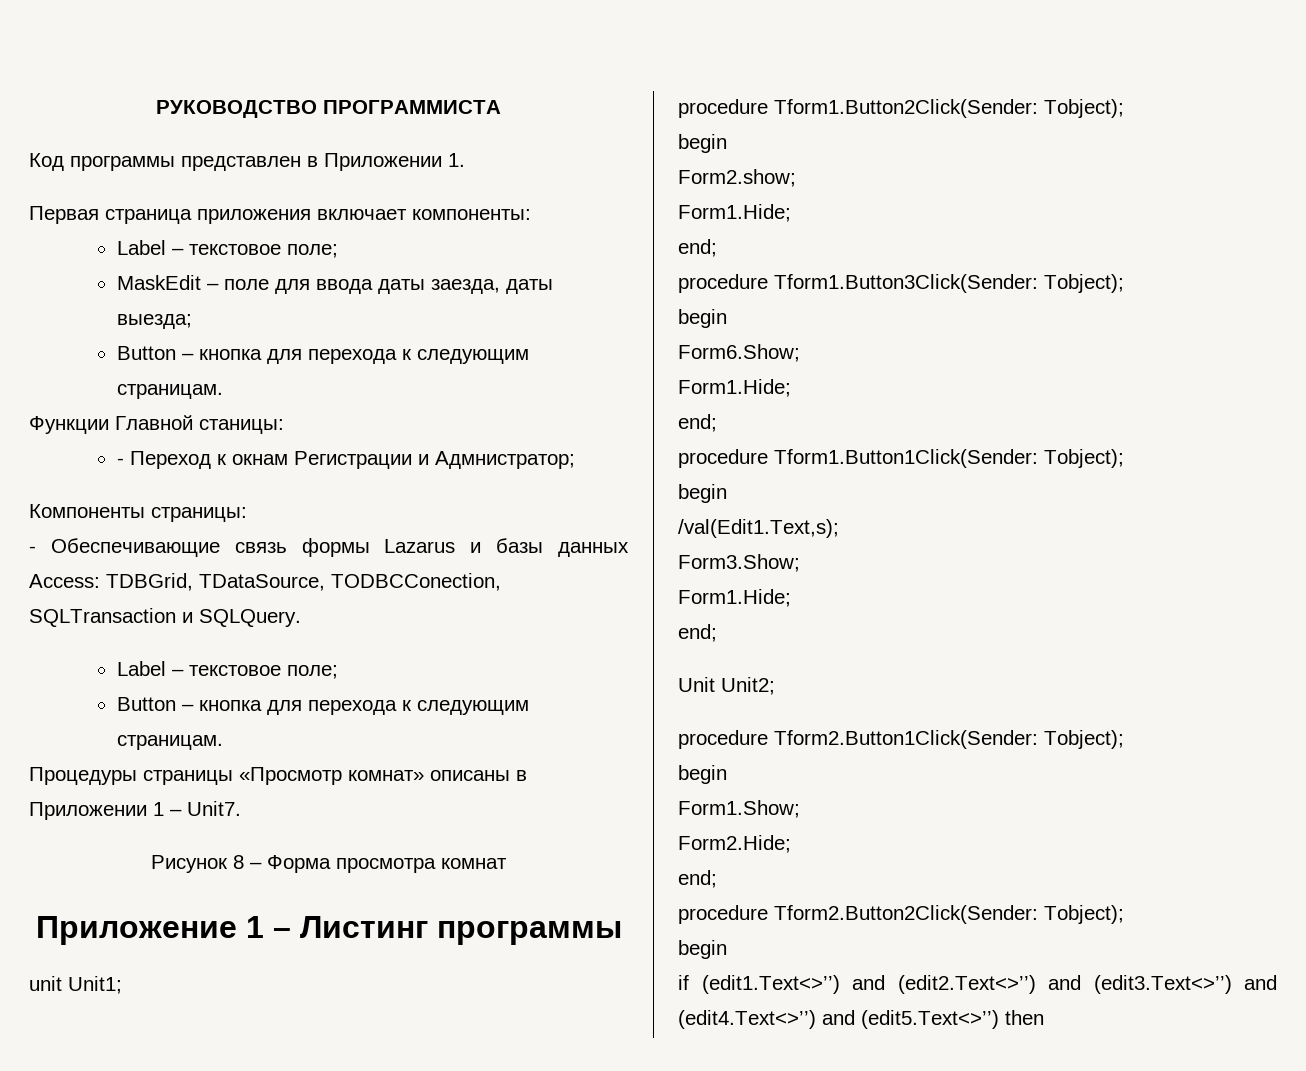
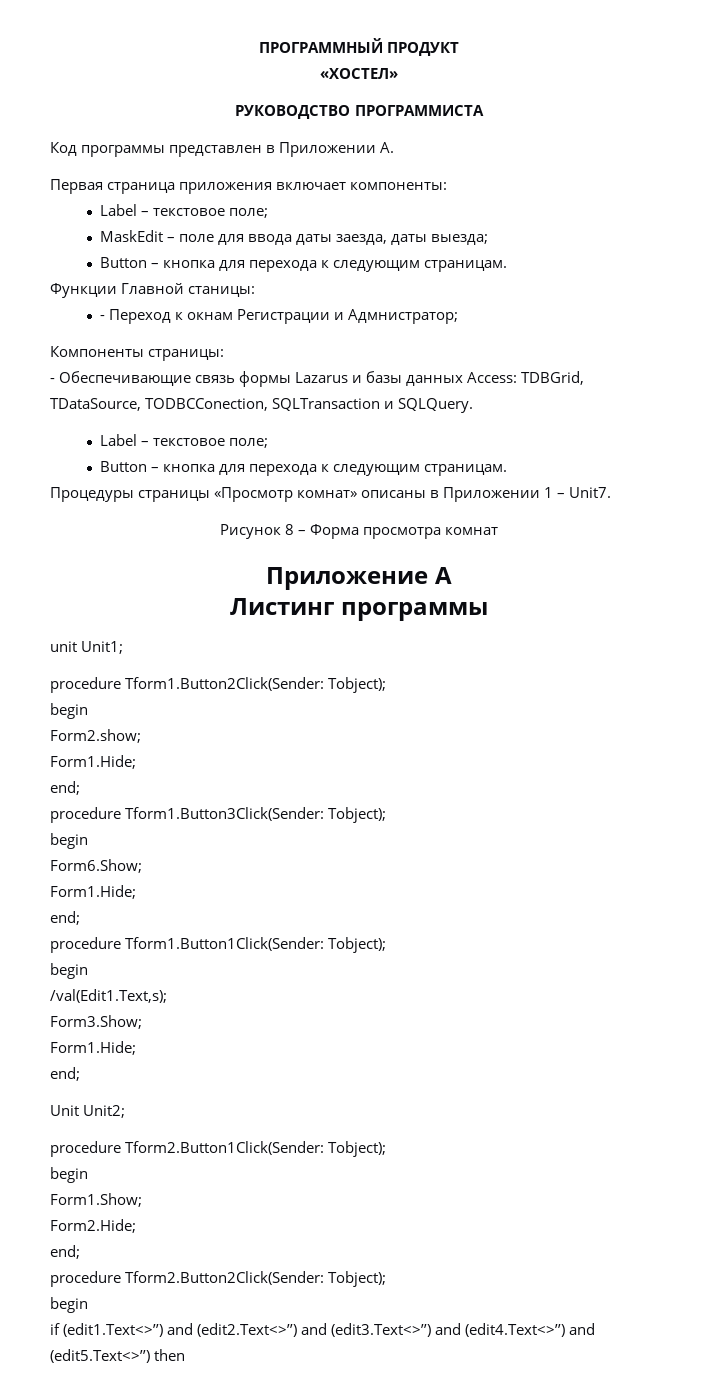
(156, 109) none -> [258,38,460,56] [320,68,398,80] ПРОГРАММНЫЙ ПРОДУКТ // «ХОСТЕЛ» //
[448,153,465,167] 1. -> [380,142,395,153] А.
[245,916,291,938] 1 – -> [434,567,452,584] А //

